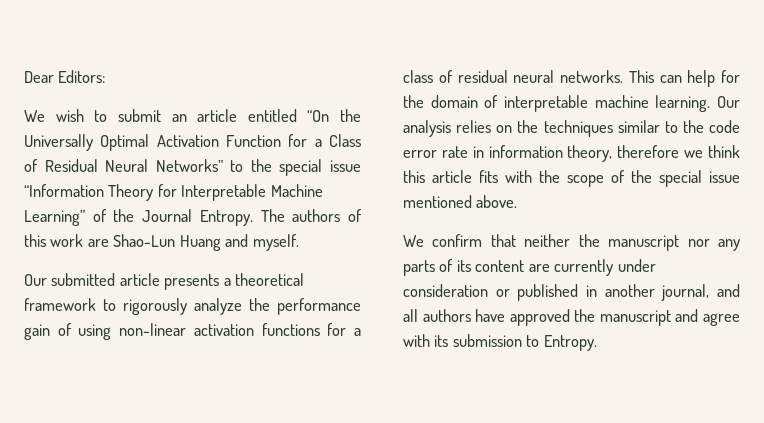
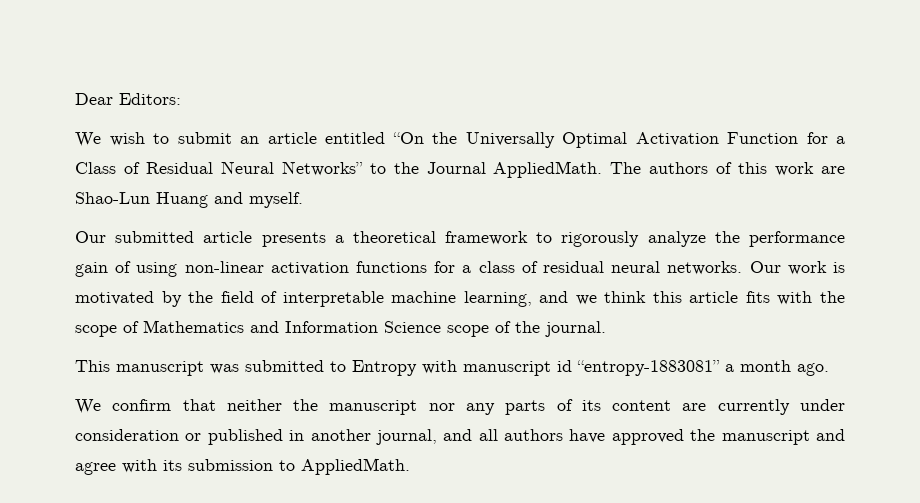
[279,159,361,176] [24,184,323,201] [24,209,253,226] special issue “Information Theory for Interpretable Machine Learning” of the Journal Entropy. -> [426,161,603,178] Journal AppliedMath.
[628,70,740,87] [403,95,740,112] [403,120,740,137] [403,145,680,162] This can help for the domain of interpretable machine learning. Our analysis relies on the techniques similar to the code error rate in information theory, therefore -> [749,261,846,275] [75,291,569,307] Our work is motivated by the field of interpretable machine learning, and
[631,170,740,187] [403,195,518,208] the special issue mentioned above. -> [143,320,606,337] [75,360,829,376] Mathematics and Information Science scope of the journal. // This manuscript was submitted to Entropy with manuscript id “entropy-1883081” a month ago.
[543,335,597,351] Entropy. -> [301,458,410,475] AppliedMath.

